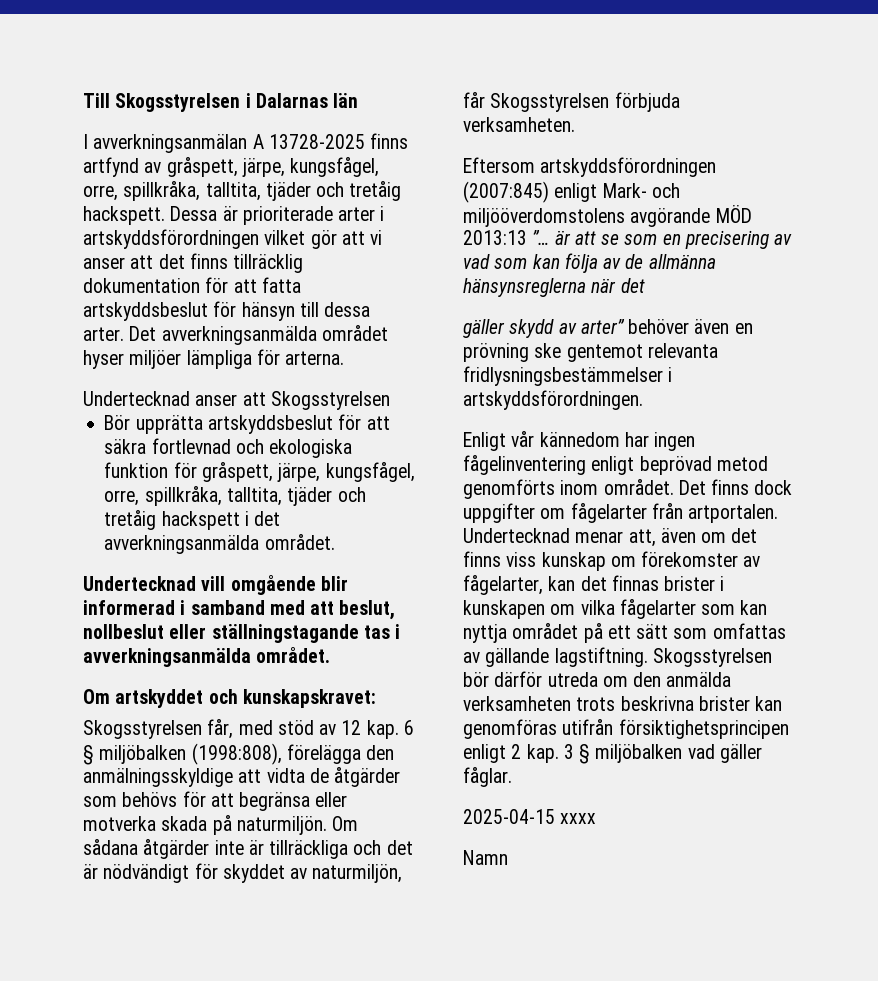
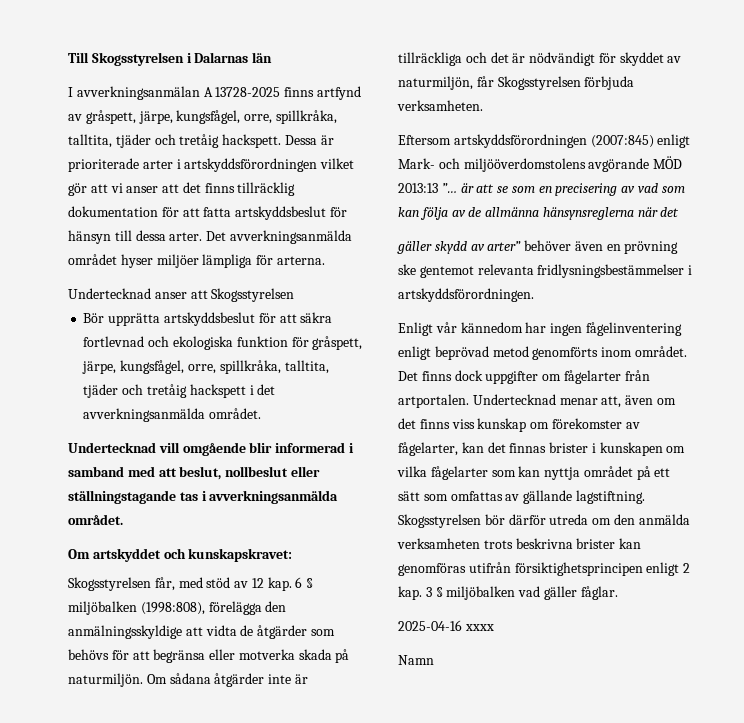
[463,809,555,824] 2025-04-15 -> [398,620,462,631] 2025-04-16

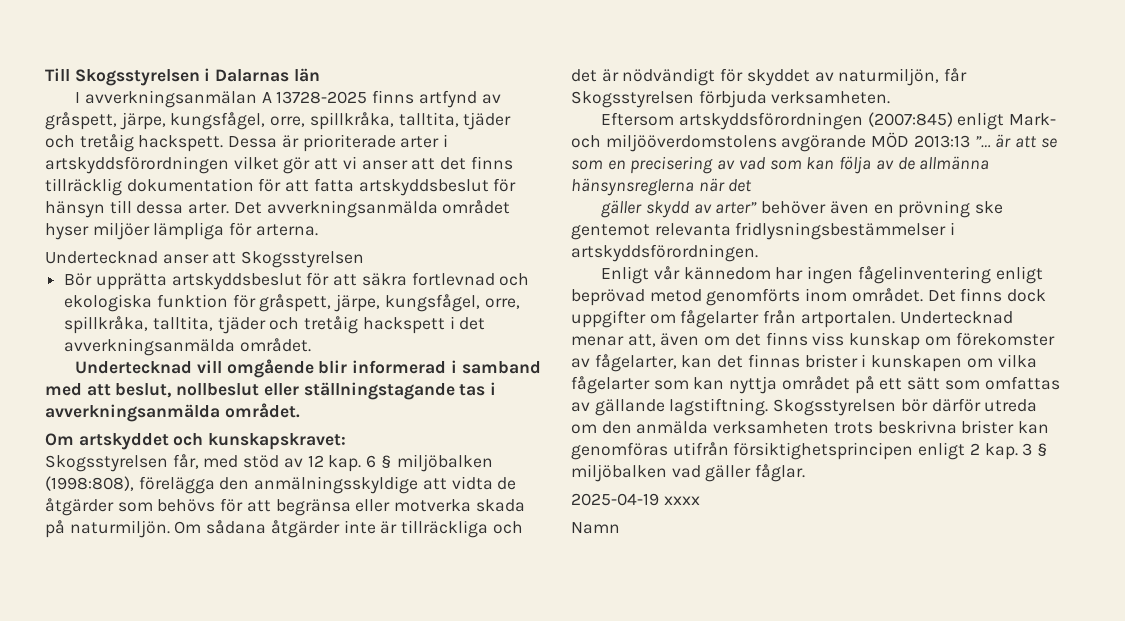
[398,620,462,631] 2025-04-16 -> [571,493,659,506] 2025-04-19

